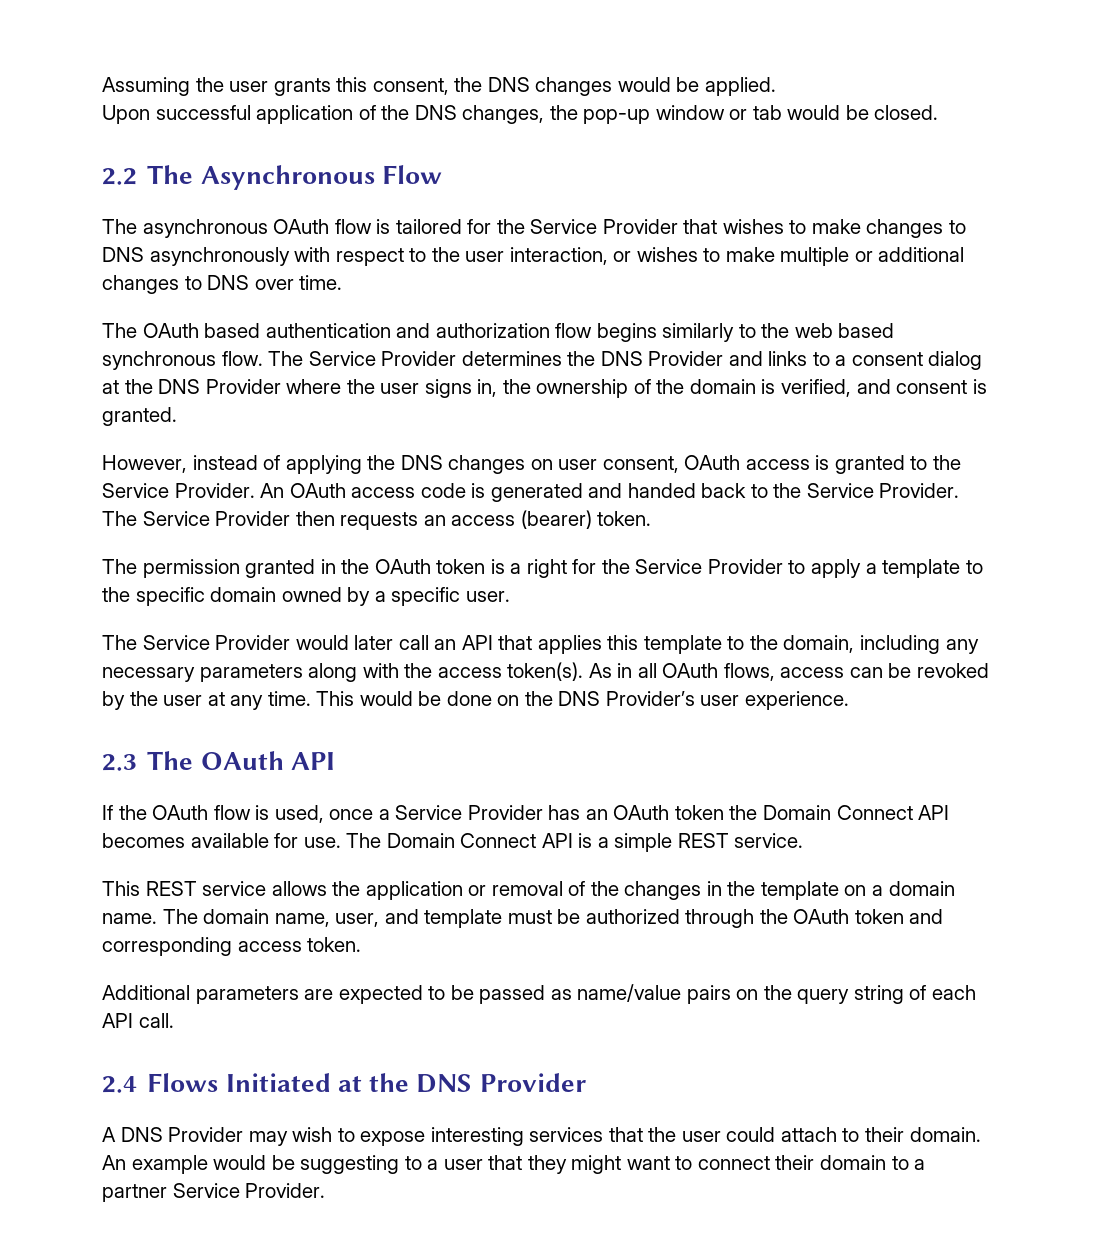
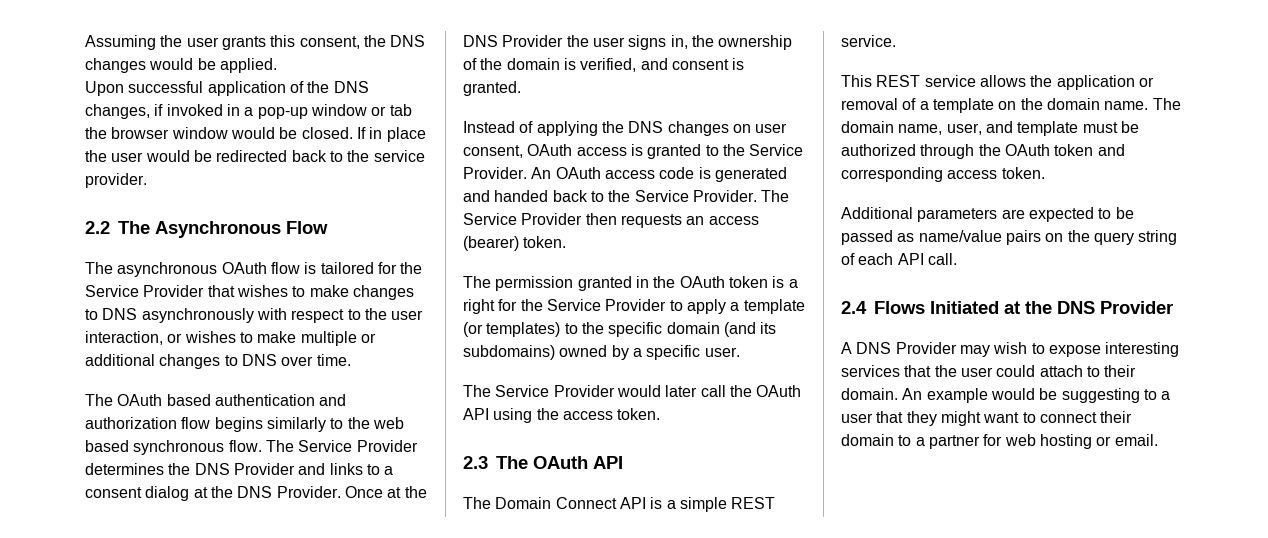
[549,105,578,120] the -> [154,104,254,116] if invoked in a
(782, 112) none -> [85,127,228,139] the browser window
(939, 112) none -> [356,127,426,142] [85,150,425,162] [85,173,147,188] If in place the user would be redirected back to the service provider.
[205,379,342,394] Provider where -> [276,486,427,498] [463,35,564,47] Provider. Once at the DNS Provider
[102,455,258,473] However, instead -> [463,121,515,133] Instead
(961, 568) none -> [463,322,561,337] (or templates)
(277, 594) none -> [723,322,777,337] [463,345,555,360] (and its subdomains)
[434,635,979,654] [102,662,990,682] [102,691,850,710] [102,751,335,771] [102,805,950,823] [102,833,341,848] an API that applies this template to the domain, including any necessary parameters along with the access token(s). As in all OAuth flows, access can be revoked by the user at any time. This would be done on the DNS Provider’s user experience. // 2.3 The OAuth API // If the OAuth flow is used, once a Service Provider has an OAuth token the Domain Connect API becomes available for use. -> [729,385,802,397] [463,408,661,423] [463,456,623,469] the OAuth API using the access token. // 2.3 The OAuth API //
[590,881,756,900] the changes in the -> [919,101,929,110] a
[872,885,884,896] a -> [1020,98,1043,110] the
[172,1183,326,1198] Service Provider. -> [983,434,1158,449] for web hosting or email.

